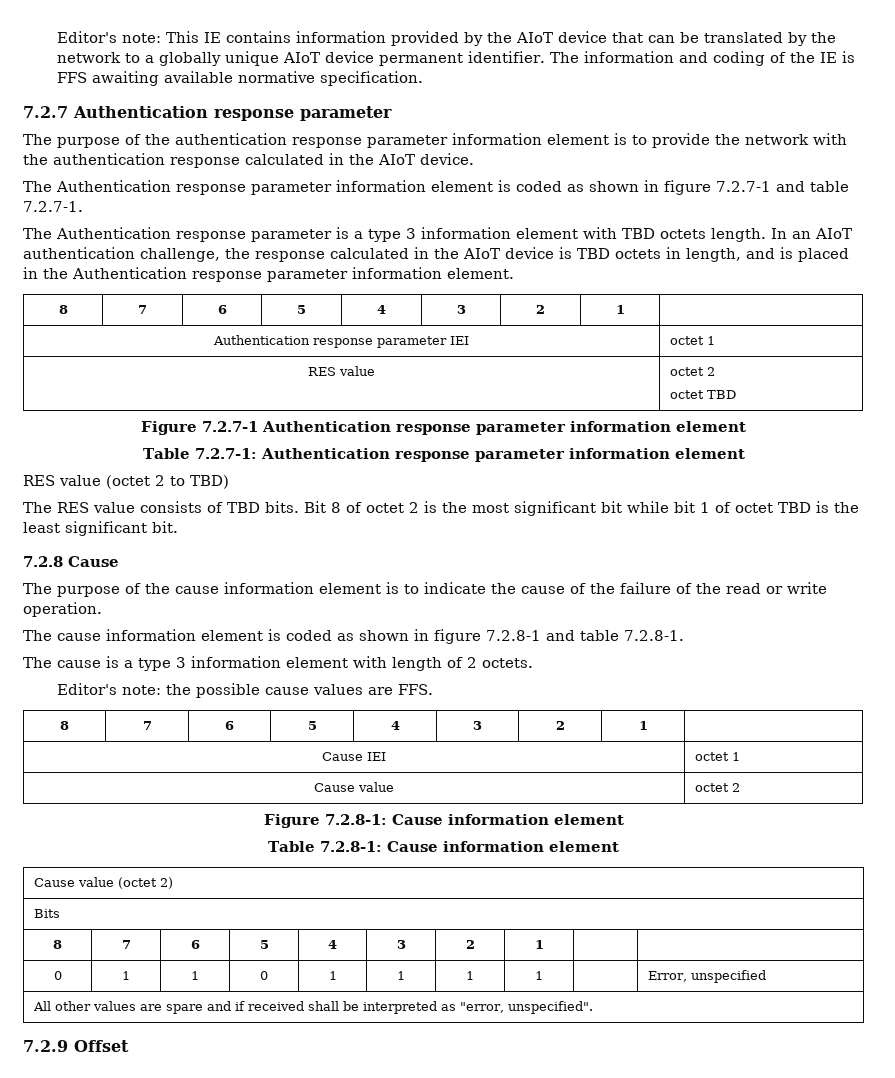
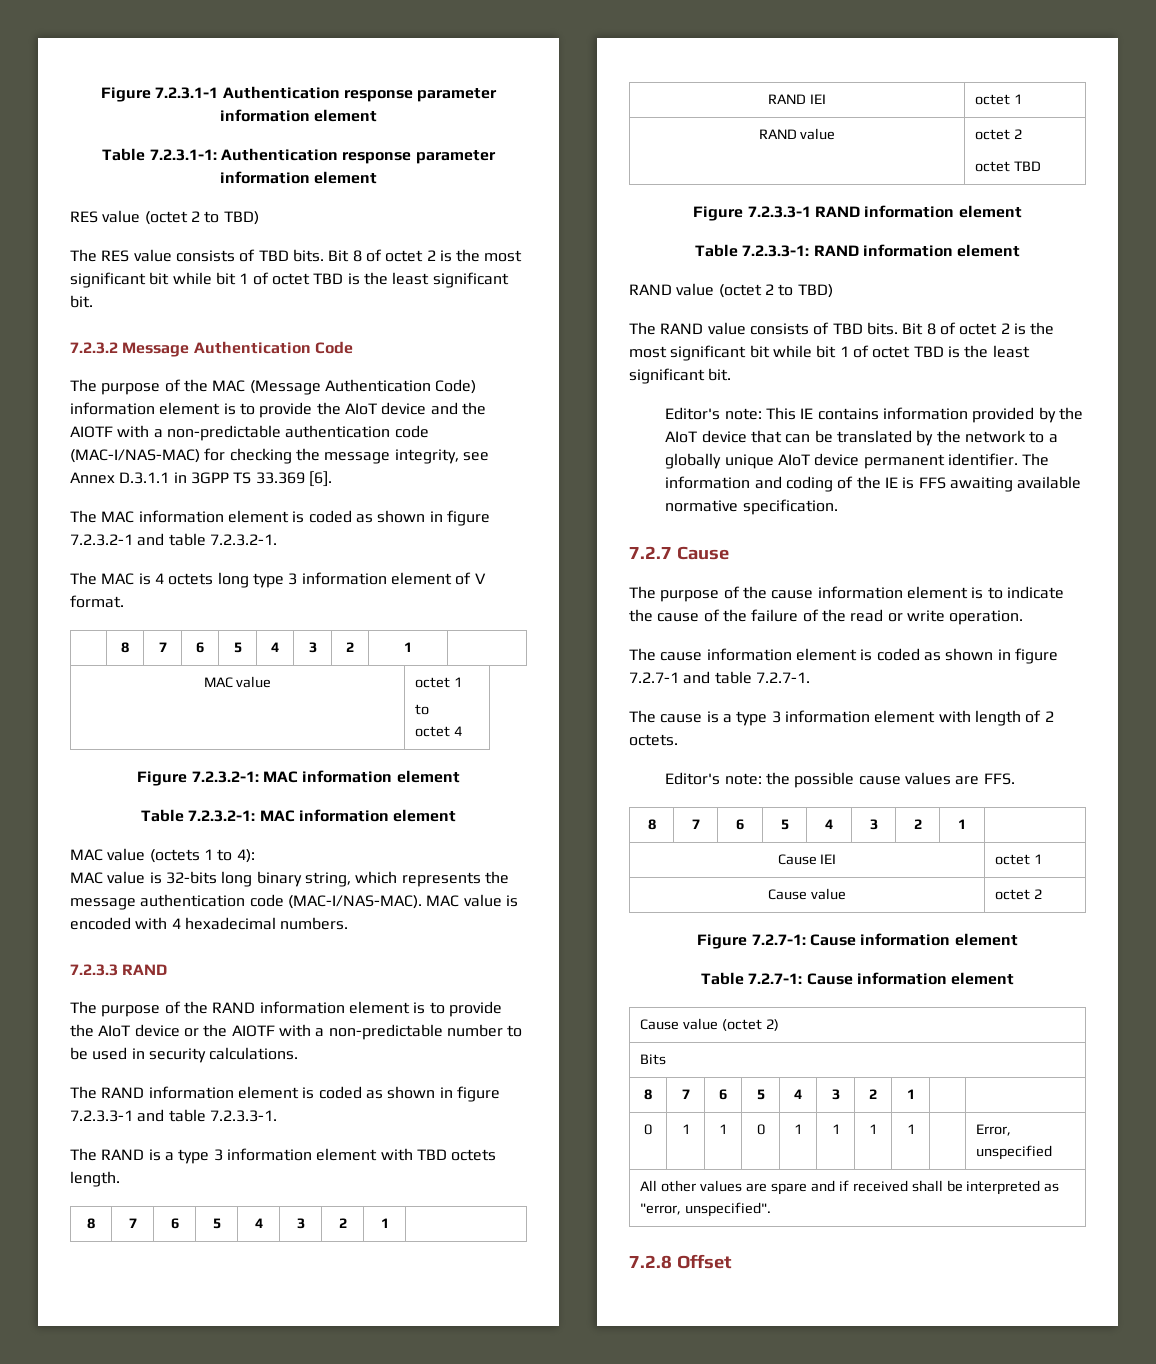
[57,31,837,46] [57,51,856,66] [57,71,424,86] [23,106,392,121] [23,133,847,148] [23,153,474,168] [23,180,849,195] [23,201,83,212] [23,227,852,242] [23,247,849,262] [23,267,514,282] [58,305,68,314] [138,305,147,314] [217,305,227,314] [297,305,306,314] [377,305,386,314] [456,305,466,314] [536,305,545,314] [615,305,625,314] [213,335,469,348] [669,336,715,345] [308,366,375,376] [669,367,715,376] [669,390,736,399] [141,421,258,435] Editor's note: This IE contains information provided by the AIoT device that can be translated by the network to a globally unique AIoT device permanent identifier. The information and coding of the IE is FFS awaiting available normative specification. // 7.2.7 Authentication response parameter // The purpose of the authentication response parameter information element is to provide the network with the authentication response calculated in the AIoT device. // The Authentication response parameter information element is coded as shown in figure 7.2.7-1 and table 7.2.7-1. // The Authentication response parameter is a type 3 information element with TBD octets length. In an AIoT authentication challenge, the response calculated in the AIoT device is TBD octets in length, and is placed in the Authentication response parameter information element. // 8 | 7 | 6 | 5 | 4 | 3 | 2 | 1 | // Authentication response parameter IEI | octet 1 // RES value | octet 2 // octet TBD // Figure 7.2.7-1 -> [100,87,219,102] Figure 7.2.3.1-1
[194,448,257,459] 7.2.7-1: -> [149,149,217,161] 7.2.3.1-1:
[23,556,63,567] 7.2.8 -> [70,341,353,357] [70,379,477,395] [70,402,486,418] [70,425,429,441] [70,448,489,464] [70,471,332,487] [70,510,490,526] [70,533,277,546] [70,572,486,588] [70,595,124,608] [121,642,129,653] [158,642,167,652] [196,642,204,653] [233,642,242,653] [271,642,279,652] [308,642,317,653] [346,642,354,652] [404,642,412,652] [203,676,272,688] [415,677,463,688] [415,704,430,715] [415,726,463,737] [137,770,460,786] [140,809,457,822] [70,848,255,863] [70,871,509,887] [70,894,518,910] [70,917,349,930] [70,964,168,976] [70,1001,502,1017] [70,1024,523,1040] [70,1047,299,1063] [70,1086,500,1102] [70,1109,277,1122] [70,1148,497,1164] [70,1171,120,1187] [87,1218,95,1229] [128,1218,137,1228] [170,1218,179,1229] [212,1218,221,1229] [254,1218,263,1228] [296,1218,305,1229] [338,1218,347,1228] [380,1218,389,1228] [768,94,826,104] [975,94,1023,105] [758,128,836,140] [975,129,1023,140] [975,161,1042,172] [693,205,1022,221] [694,244,1021,257] [629,283,833,298] [629,322,1055,335] [629,345,1030,361] [629,368,732,384] [665,407,1083,423] [665,430,1058,446] [665,453,1050,469] [665,476,1082,492] [665,499,838,515] [629,546,672,559] 7.2.3.2 Message Authentication Code // The purpose of the MAC (Message Authentication Code) information element is to provide the AIoT device and the AIOTF with a non-predictable authentication code (MAC-I/NAS-MAC) for checking the message integrity, see Annex D.3.1.1 in 3GPP TS 33.369 [6]. // The MAC information element is coded as shown in figure 7.2.3.2-1 and table 7.2.3.2-1. // The MAC is 4 octets long type 3 information element of V format. // | 8 | 7 | 6 | 5 | 4 | 3 | 2 | 1 | // MAC value | octet 1 // to // octet 4 // Figure 7.2.3.2-1: MAC information element // Table 7.2.3.2-1: MAC information element // MAC value (octets 1 to 4): // MAC value is 32-bits long binary string, which represents the message authentication code (MAC-I/NAS-MAC). MAC value is encoded with 4 hexadecimal numbers. // 7.2.3.3 RAND // The purpose of the RAND information element is to provide the AIoT device or the AIOTF with a non-predictable number to be used in security calculations. // The RAND information element is coded as shown in figure 7.2.3.3-1 and table 7.2.3.3-1. // The RAND is a type 3 information element with TBD octets length. // 8 | 7 | 6 | 5 | 4 | 3 | 2 | 1 | // RAND IEI | octet 1 // RAND value | octet 2 // octet TBD // Figure 7.2.3.3-1 RAND information element // Table 7.2.3.3-1: RAND information element // RAND value (octet 2 to TBD) // The RAND value consists of TBD bits. Bit 8 of octet 2 is the most significant bit while bit 1 of octet TBD is the least significant bit. // Editor's note: This IE contains information provided by the AIoT device that can be translated by the network to a globally unique AIoT device permanent identifier. The information and coding of the IE is FFS awaiting available normative specification. // 7.2.7
[486,630,684,641] 7.2.8-1 and table 7.2.8-1. -> [629,671,810,684] 7.2.7-1 and table 7.2.7-1.
[324,814,387,825] 7.2.8-1: -> [751,934,806,945] 7.2.7-1:
[319,841,382,852] 7.2.8-1: -> [748,973,803,984] 7.2.7-1:
[23,1040,68,1052] 7.2.9 -> [629,1255,672,1269] 7.2.8

